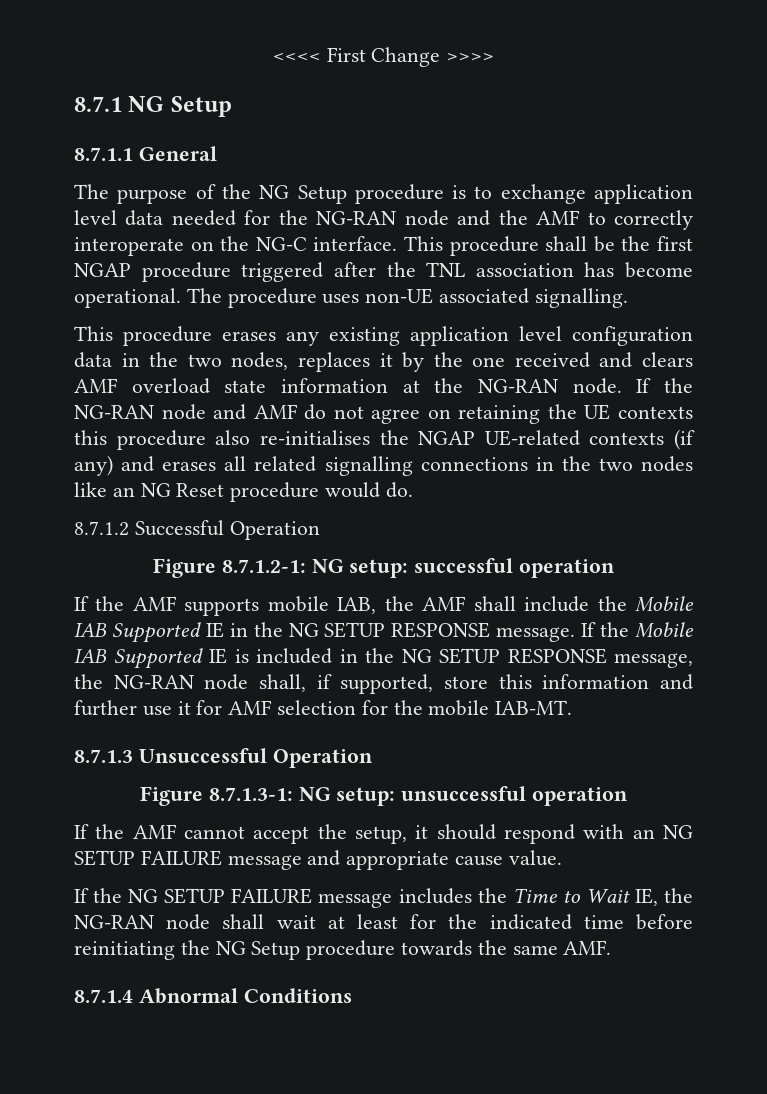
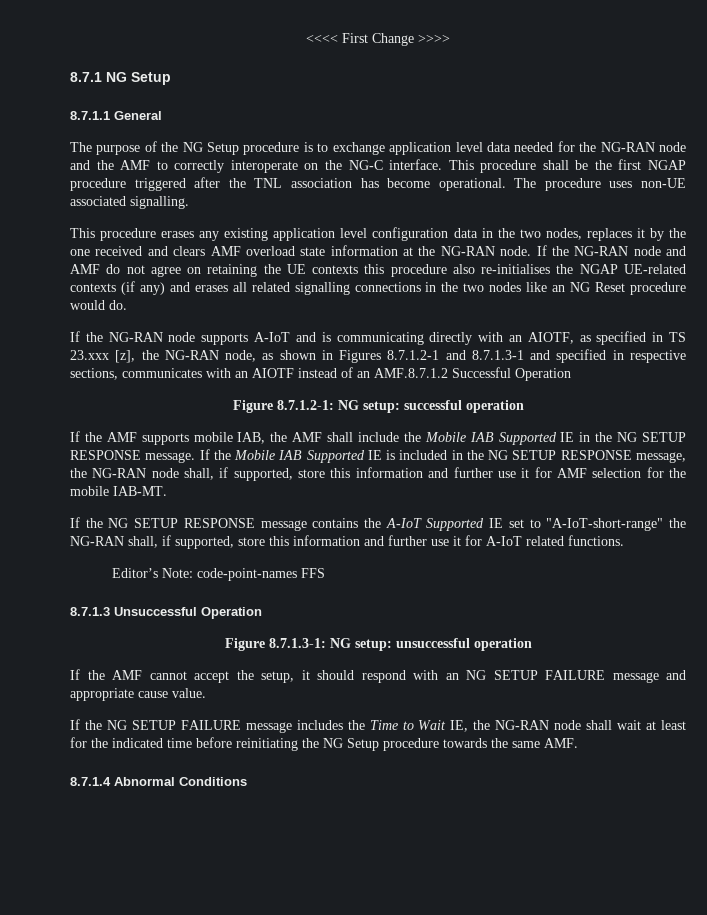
[74,521,129,536] 8.7.1.2 -> [70,331,686,345] [70,349,686,363] [70,367,448,380] If the NG-RAN node supports A-IoT and is communicating directly with an AIOTF, as specified in TS 23.xxx [z], the NG-RAN node, as shown in Figures 8.7.1.2-1 and 8.7.1.3-1 and specified in respective sections, communicates with an AIOTF instead of an AMF.8.7.1.2
(573, 707) none -> [70,517,686,531] [70,535,624,549] [112,568,326,581] // If the NG SETUP RESPONSE message contains the A-IoT Supported IE set to "A-IoT-short-range" the NG-RAN shall, if supported, store this information and further use it for A-IoT related functions. // Editor’s Note: code-point-names FFS

